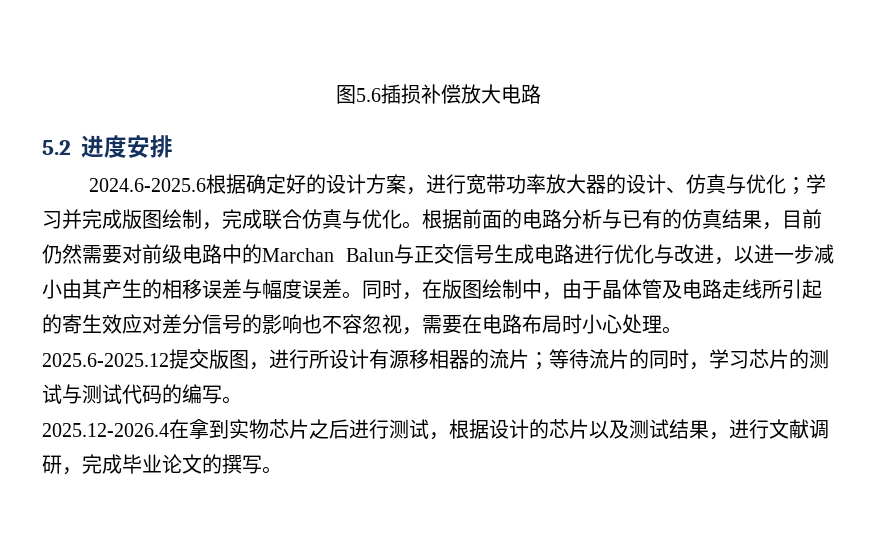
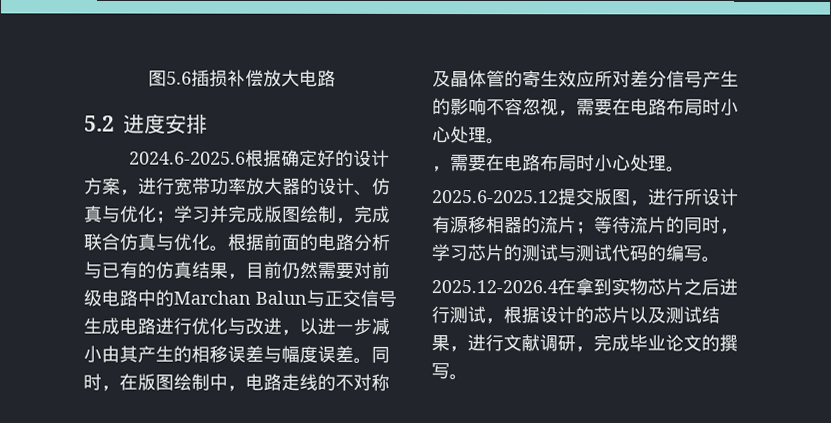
[562,279,822,299] 由于晶体管及电路走线所引起 -> [245,373,390,391] [432,70,505,88] 电路走线的不对称及晶体管
(142, 324) none -> [594,70,613,88] 所
[242,314,322,334] 的影响也 -> [702,70,739,88] [432,98,487,116] 产生的影响
(682, 330) none -> [432,154,685,173] // ，需要在电路布局时小心处理。

